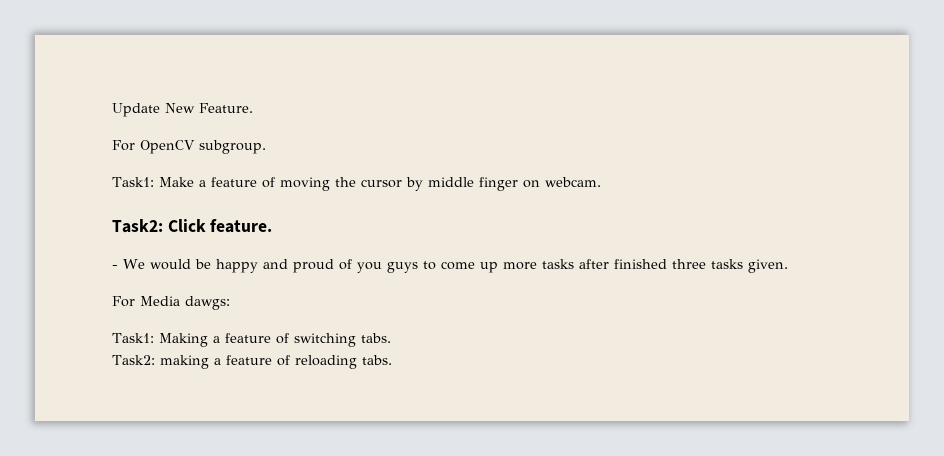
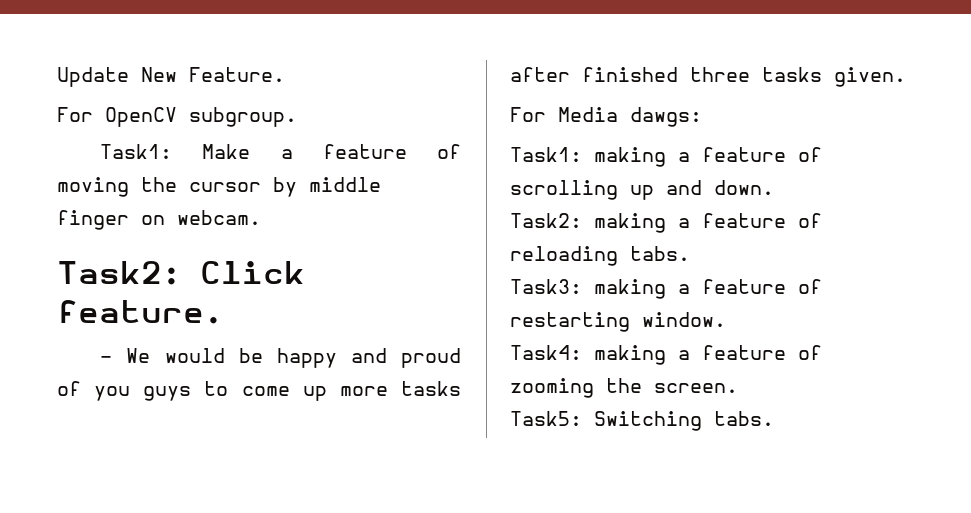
[158,333,391,347] Making a feature of switching tabs. -> [594,147,822,167] [510,180,774,200] making a feature of scrolling up and down.
(392, 360) none -> [510,279,822,299] [510,312,726,332] [510,345,822,365] [510,378,738,398] [510,411,774,431] // Task3: making a feature of restarting window. // Task4: making a feature of zooming the screen. // Task5: Switching tabs.

